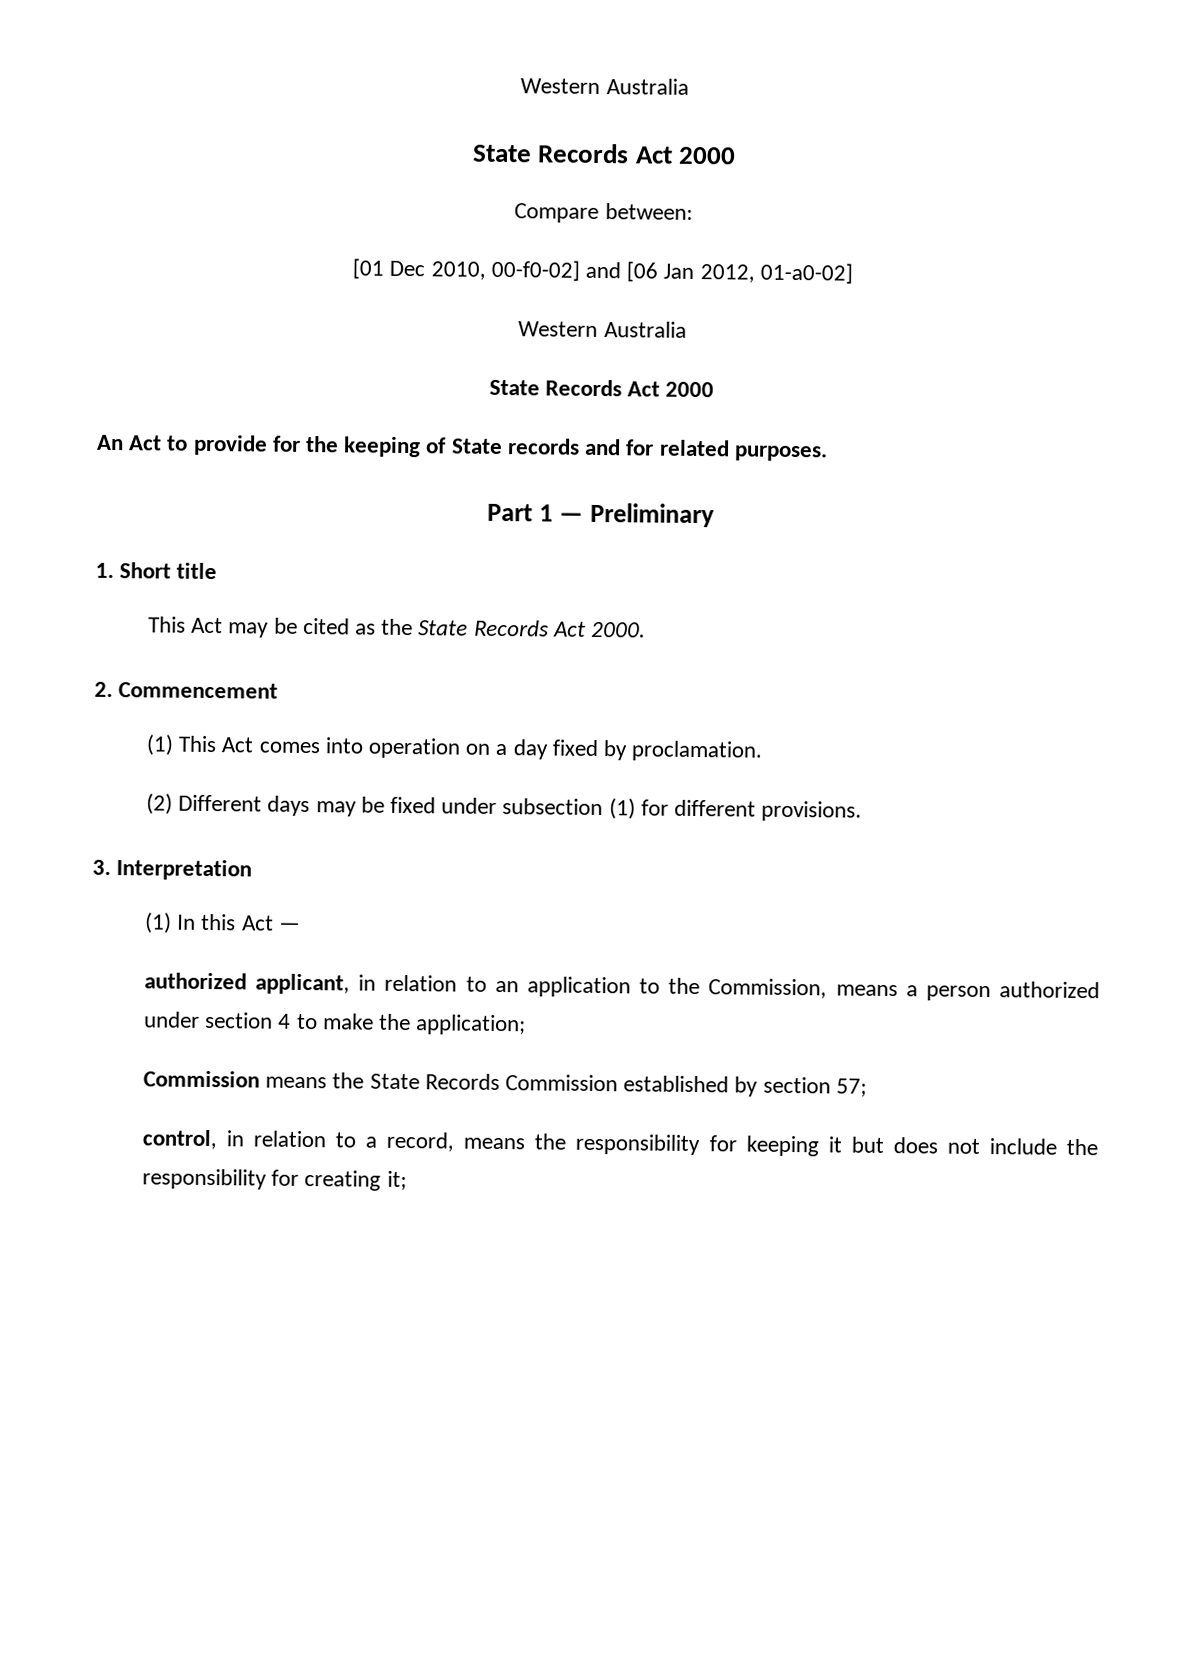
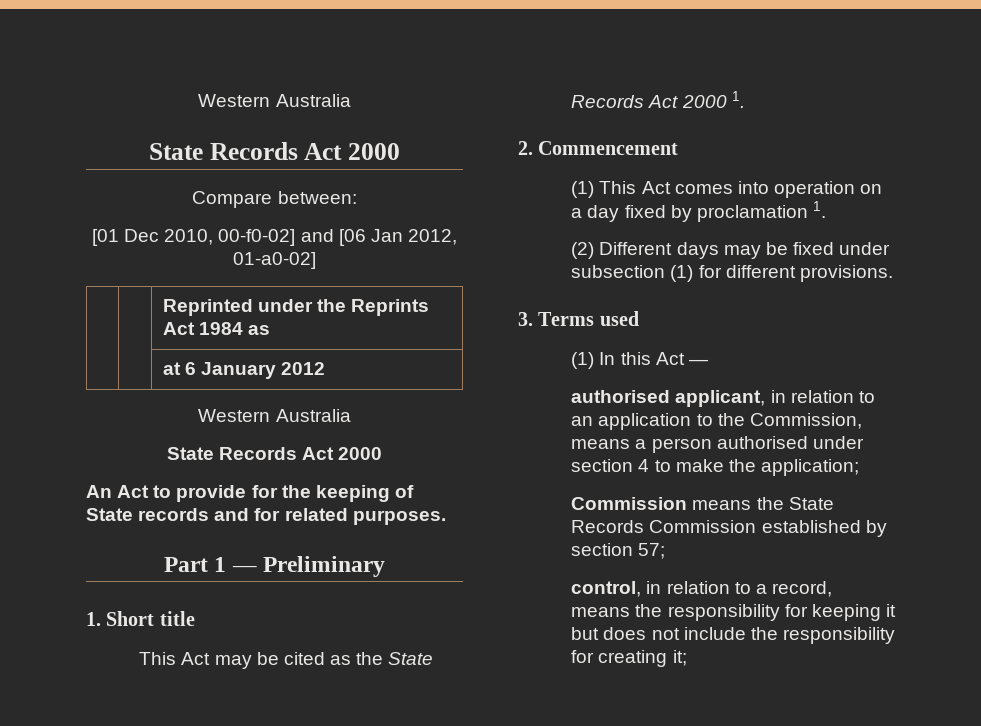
(853, 273) none -> [162,299,430,316] [162,322,270,335] [162,362,326,379] // | | Reprinted under the Reprints Act 1984 as // | | at 6 January 2012
[591,621,647,638] 2000. -> [681,91,745,108] 2000 1.
[631,740,764,762] proclamation. -> [696,201,826,222] proclamation 1.
[116,859,253,881] Interpretation -> [538,311,639,326] Terms used
[143,972,247,990] authorized -> [571,390,671,403] authorised
[999,981,1100,999] authorized -> [716,436,808,449] authorised

